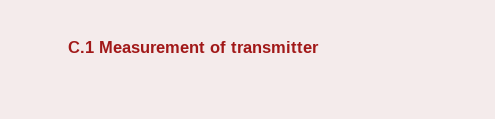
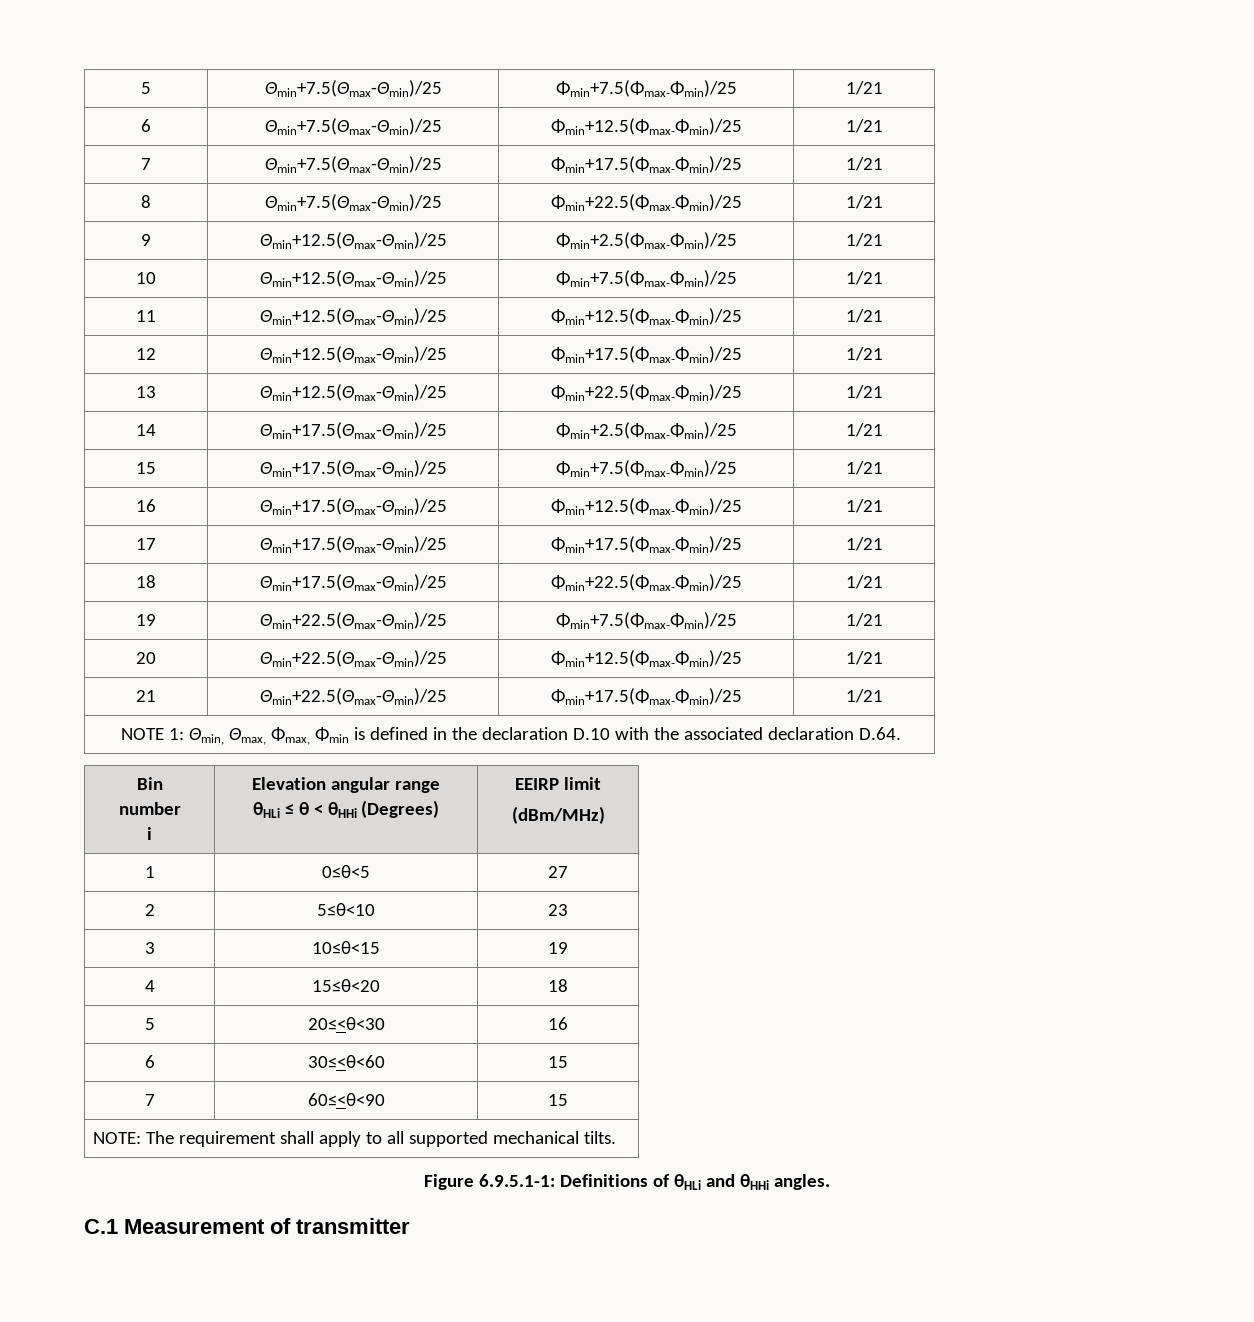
(68, 47) none -> [141,82,151,94] [264,80,442,97] [555,80,737,97] [845,81,883,95] [141,119,151,132] [264,118,442,135] [550,118,742,135] [845,119,883,133] [141,158,151,170] [264,156,442,173] [550,156,742,173] [845,157,883,171] [141,195,151,208] [264,194,442,211] [550,194,742,211] [845,195,883,209] [141,234,151,246] [259,232,447,249] [555,232,737,249] [845,233,883,247] [136,272,156,284] [259,270,447,287] [555,270,737,287] [845,271,883,285] [136,310,156,322] [259,308,447,325] [550,308,742,325] [845,309,883,323] [136,348,156,360] [259,346,447,363] [550,346,742,363] [845,347,883,361] [136,386,156,398] [259,384,447,401] [550,384,742,401] [845,385,883,399] [136,424,156,436] [259,422,447,439] [555,422,737,439] [845,423,883,437] [136,462,156,474] [259,460,447,477] [555,460,737,477] [845,461,883,475] [136,499,156,512] [259,498,447,515] [550,498,742,515] [845,499,883,513] [136,538,156,550] [259,536,447,553] [550,536,742,553] [845,537,883,551] [136,575,156,588] [259,574,447,591] [550,574,742,591] [845,575,883,589] [136,614,156,626] [259,612,447,629] [555,612,737,629] [845,613,883,627] [136,652,156,664] [259,650,447,667] [550,650,742,667] [845,651,883,665] [136,690,156,702] [259,688,447,705] [550,688,742,705] [845,689,883,703] [121,727,902,745] [136,777,163,790] [118,802,181,815] [147,827,152,840] [252,777,440,793] [252,800,440,818] [515,777,601,790] [511,806,605,824] [144,866,155,878] [322,865,370,878] [548,866,568,878] [144,904,155,916] [317,903,375,916] [548,904,568,916] [144,942,155,954] [312,941,380,954] [548,942,568,954] [144,980,155,992] [312,979,380,992] [548,979,568,992] [144,1018,155,1030] [307,1017,385,1030] [548,1017,568,1030] [144,1055,155,1068] [307,1055,385,1068] [548,1056,568,1068] [144,1094,155,1106] [307,1093,385,1106] [548,1094,568,1106] [92,1131,616,1147] [424,1174,830,1190] 5 | Θmin+7.5(Θmax-Θmin)/25 | Φmin+7.5(Φmax-Φmin)/25 | 1/21 // 6 | Θmin+7.5(Θmax-Θmin)/25 | Φmin+12.5(Φmax-Φmin)/25 | 1/21 // 7 | Θmin+7.5(Θmax-Θmin)/25 | Φmin+17.5(Φmax-Φmin)/25 | 1/21 // 8 | Θmin+7.5(Θmax-Θmin)/25 | Φmin+22.5(Φmax-Φmin)/25 | 1/21 // 9 | Θmin+12.5(Θmax-Θmin)/25 | Φmin+2.5(Φmax-Φmin)/25 | 1/21 // 10 | Θmin+12.5(Θmax-Θmin)/25 | Φmin+7.5(Φmax-Φmin)/25 | 1/21 // 11 | Θmin+12.5(Θmax-Θmin)/25 | Φmin+12.5(Φmax-Φmin)/25 | 1/21 // 12 | Θmin+12.5(Θmax-Θmin)/25 | Φmin+17.5(Φmax-Φmin)/25 | 1/21 // 13 | Θmin+12.5(Θmax-Θmin)/25 | Φmin+22.5(Φmax-Φmin)/25 | 1/21 // 14 | Θmin+17.5(Θmax-Θmin)/25 | Φmin+2.5(Φmax-Φmin)/25 | 1/21 // 15 | Θmin+17.5(Θmax-Θmin)/25 | Φmin+7.5(Φmax-Φmin)/25 | 1/21 // 16 | Θmin+17.5(Θmax-Θmin)/25 | Φmin+12.5(Φmax-Φmin)/25 | 1/21 // 17 | Θmin+17.5(Θmax-Θmin)/25 | Φmin+17.5(Φmax-Φmin)/25 | 1/21 // 18 | Θmin+17.5(Θmax-Θmin)/25 | Φmin+22.5(Φmax-Φmin)/25 | 1/21 // 19 | Θmin+22.5(Θmax-Θmin)/25 | Φmin+7.5(Φmax-Φmin)/25 | 1/21 // 20 | Θmin+22.5(Θmax-Θmin)/25 | Φmin+12.5(Φmax-Φmin)/25 | 1/21 // 21 | Θmin+22.5(Θmax-Θmin)/25 | Φmin+17.5(Φmax-Φmin)/25 | 1/21 // NOTE 1: Θmin, Θmax, Φmax, Φmin is defined in the declaration D.10 with the associated declaration D.64. // Bin // number // i | Elevation angular range // θHLi ≤ θ < θHHi (Degrees) | EEIRP limit // (dBm/MHz) // 1 | 0≤θ<5 | 27 // 2 | 5≤θ<10 | 23 // 3 | 10≤θ<15 | 19 // 4 | 15≤θ<20 | 18 // 5 | 20≤<θ<30 | 16 // 6 | 30≤<θ<60 | 15 // 7 | 60≤<θ<90 | 15 // NOTE: The requirement shall apply to all supported mechanical tilts. // Figure 6.9.5.1-1: Definitions of θHLi and θHHi angles. //

